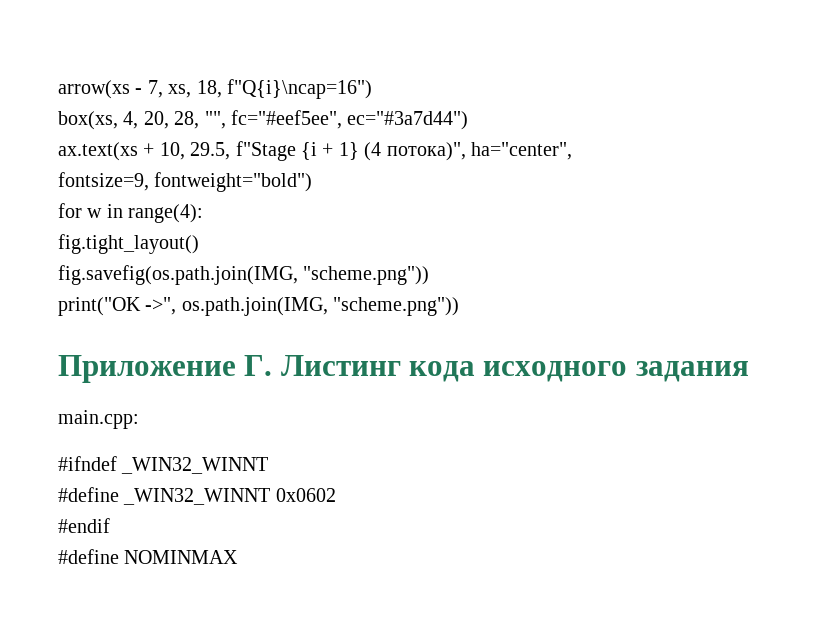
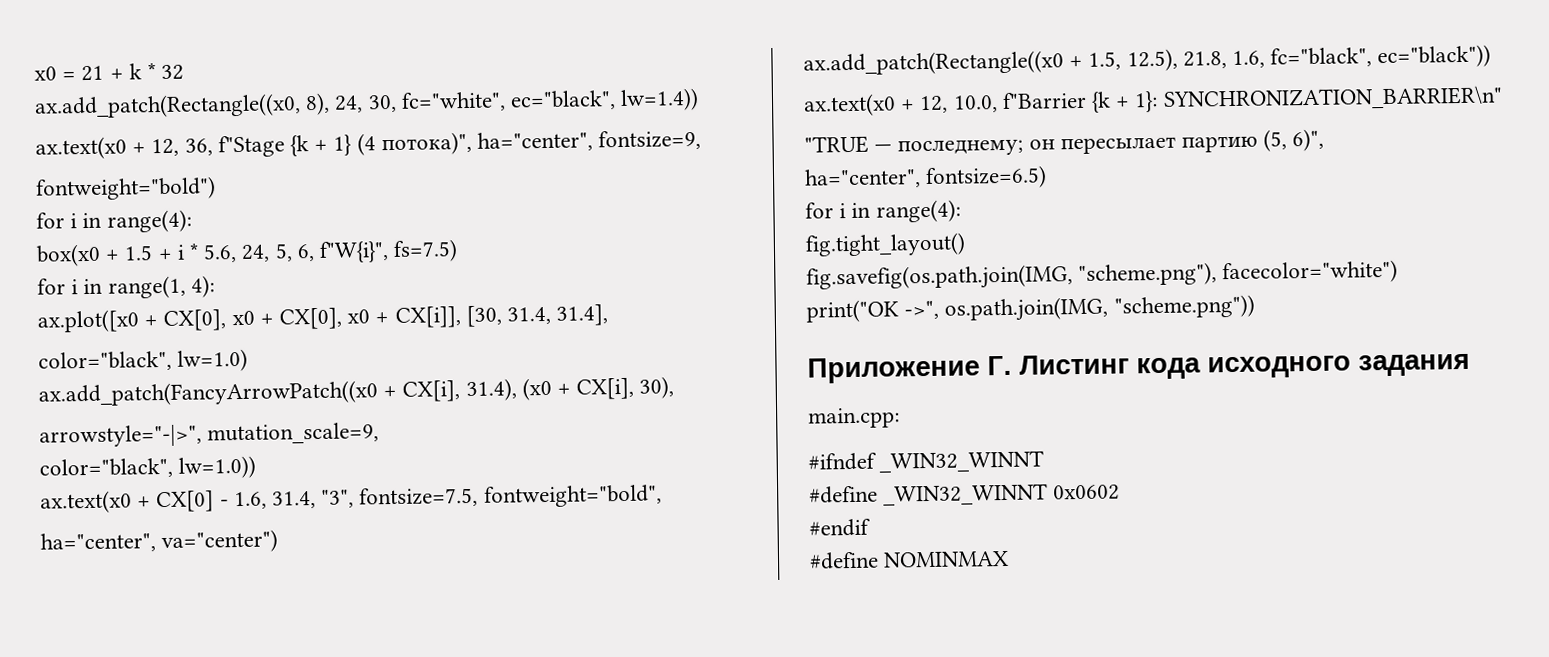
[58,79,372,99] [58,110,469,130] [58,141,317,161] arrow(xs - 7, xs, 18, f"Q{i}\ncap=16") // box(xs, 4, 20, 28, "", fc="#eef5ee", ec="#3a7d44") // ax.text(xs + 10, 29.5, f"Stage {i -> [34,62,185,82] [34,87,700,119] [35,135,310,160] x0 = 21 + k * 32 // ax.add_patch(Rectangle((x0, 8), 24, 30, fc="white", ec="black", lw=1.4)) // ax.text(x0 + 12, 36, f"Stage {k
[58,172,149,191] // fontsize=9, -> [598,129,702,151] fontsize=9, //
[87,208,103,218] w -> [70,209,192,233] [36,239,459,267] [37,275,215,299] [37,304,609,333] [38,348,249,372] [38,376,675,407] [39,422,380,448] [39,455,257,479] [40,484,662,514] [40,529,279,554] [803,44,1492,76] [803,85,1503,117] [804,128,1325,157] [804,165,1048,190] [805,202,847,219] i in range(4): // box(x0 + 1.5 + i * 5.6, 24, 5, 6, f"W{i}", fs=7.5) // for i in range(1, 4): // ax.plot([x0 + CX[0], x0 + CX[0], x0 + CX[i]], [30, 31.4, 31.4], // color="black", lw=1.0) // ax.add_patch(FancyArrowPatch((x0 + CX[i], 31.4), (x0 + CX[i], 30), // arrowstyle="-|>", mutation_scale=9, // color="black", lw=1.0)) // ax.text(x0 + CX[0] - 1.6, 31.4, "3", fontsize=7.5, fontweight="bold", // ha="center", va="center") // ax.add_patch(Rectangle((x0 + 1.5, 12.5), 21.8, 1.6, fc="black", ec="black")) // ax.text(x0 + 12, 10.0, f"Barrier {k + 1}: SYNCHRONIZATION_BARRIER\n" // "TRUE — последнему; он пересылает партию (5, 6)", // ha="center", fontsize=6.5) // for i
[303,266,430,285] "scheme.png")) -> [1078,259,1399,287] "scheme.png"), facecolor="white")

